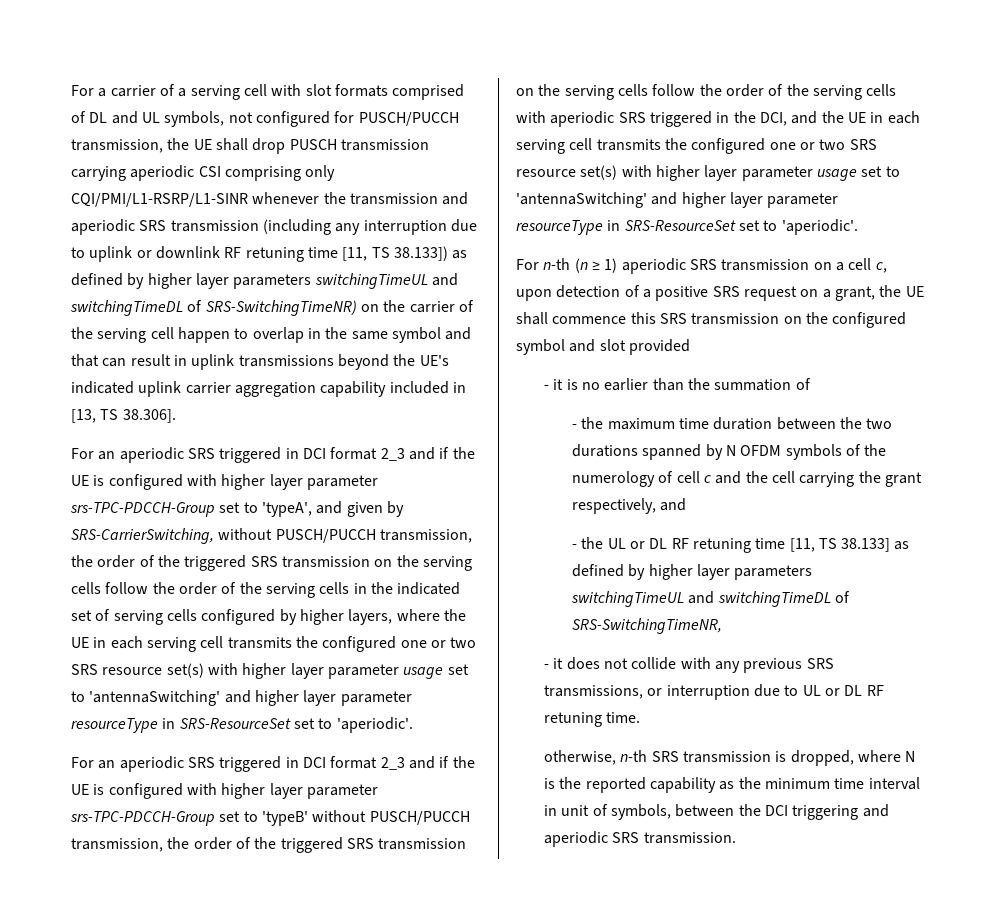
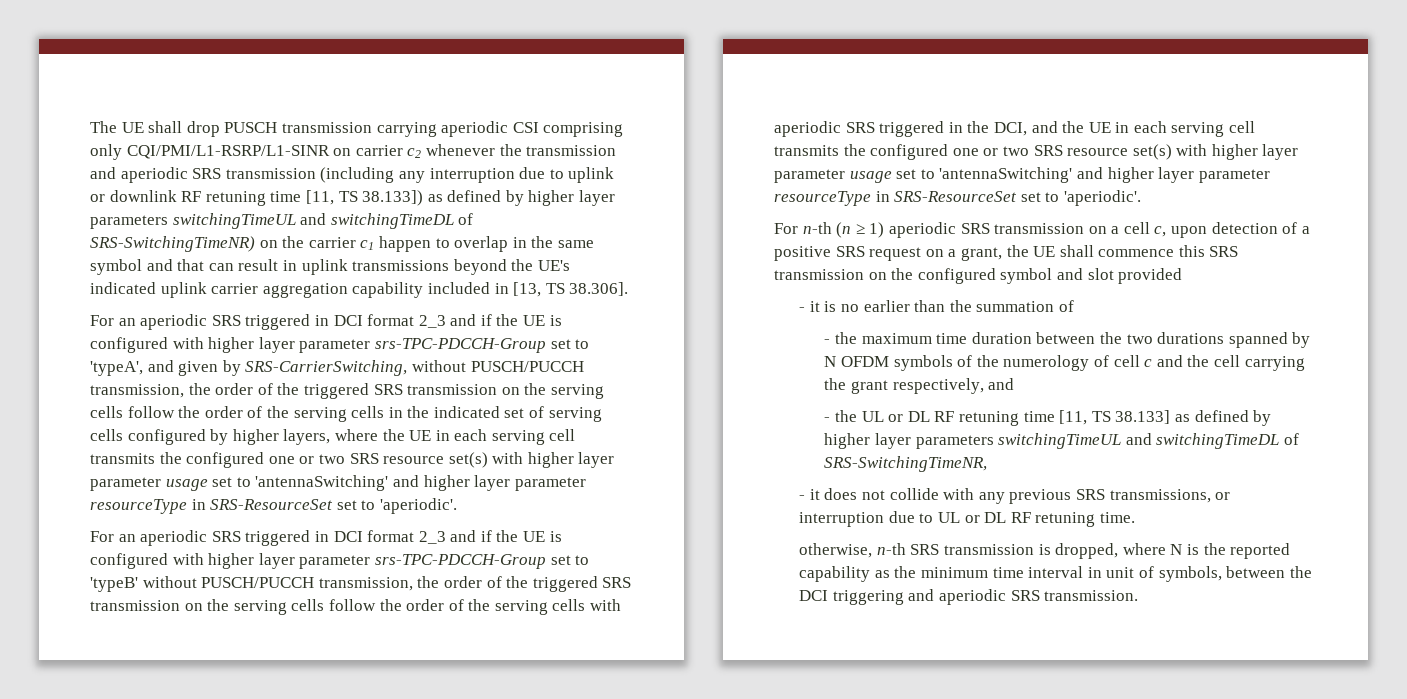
[71,84,465,100] [71,111,459,127] [71,138,190,153] For a carrier of a serving cell with slot formats comprised of DL and UL symbols, not configured for PUSCH/PUCCH transmission, the -> [90,121,117,133] The
(248, 200) none -> [333,145,422,158] on carrier c2
[458,300,474,312] [71,327,174,343] of the serving cell -> [360,240,375,250] c1

